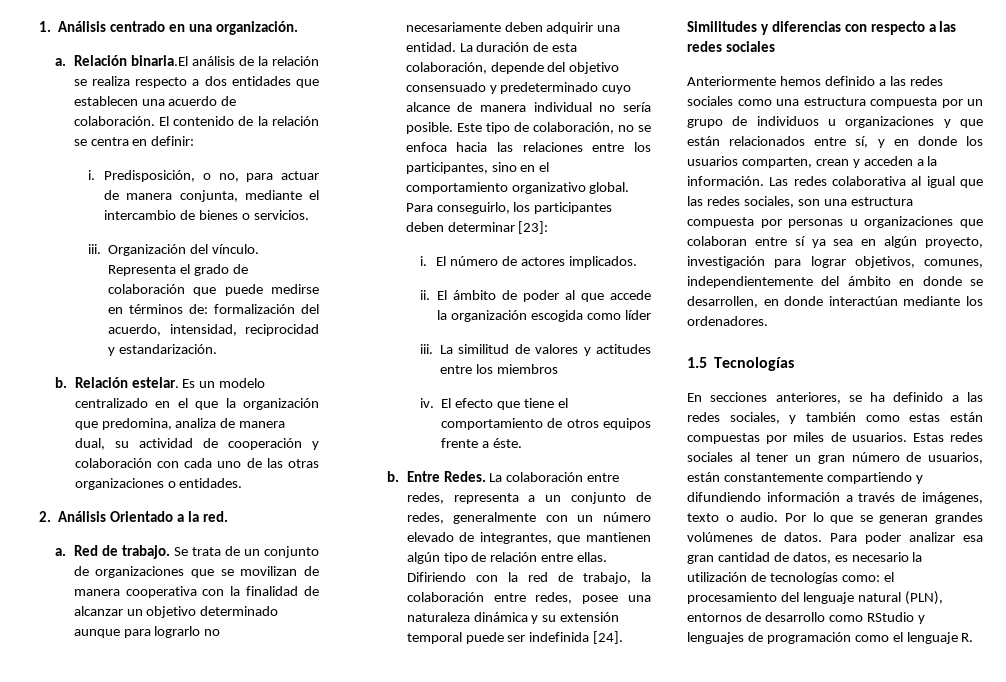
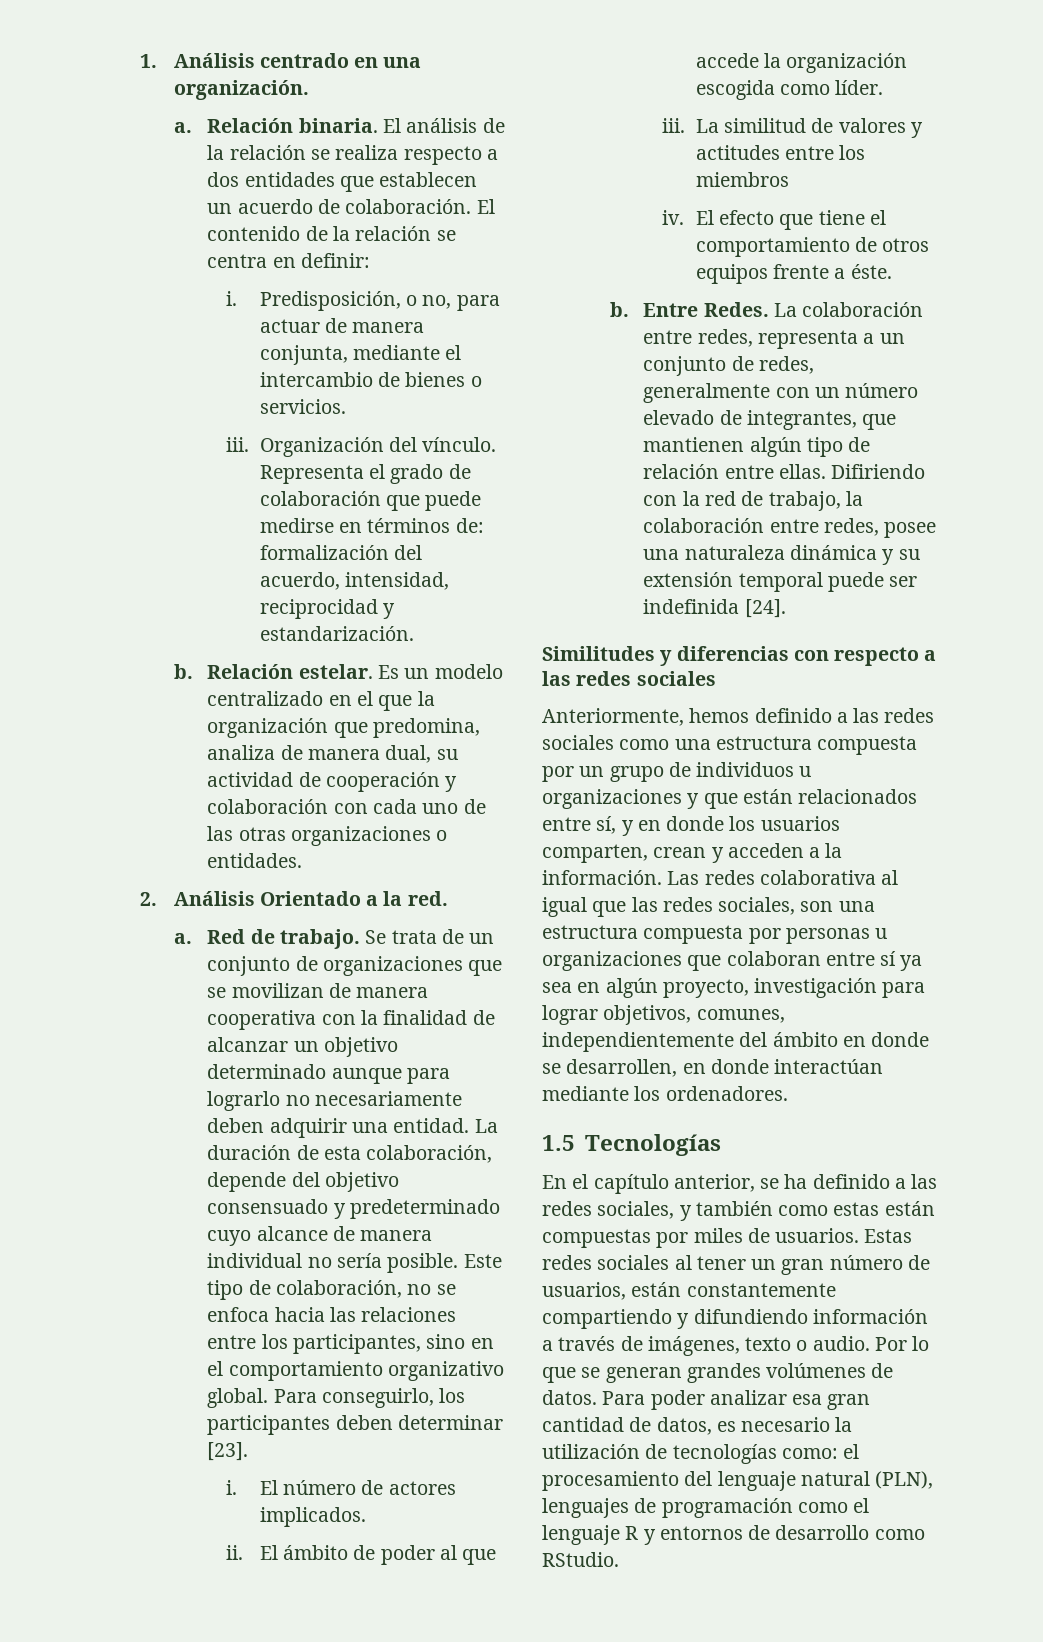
[130,55,188,66] binaria.El -> [298,118,401,133] binaria. El
[141,99,165,106] una -> [207,203,233,214] un
[518,221,549,234] [23]: -> [207,1442,249,1461] [23].
[624,310,651,320] líder -> [835,80,884,95] líder.
[687,76,776,86] Anteriormente -> [542,708,684,726] Anteriormente,
[710,392,841,404] secciones anteriores, -> [572,1174,755,1194] el capítulo anterior,
[687,612,925,624] entornos de desarrollo como RStudio y -> (934, 1480) none
[961,633,974,642] R. -> [625,1525,925,1545] [542,1552,619,1567] R y entornos de desarrollo como RStudio.

